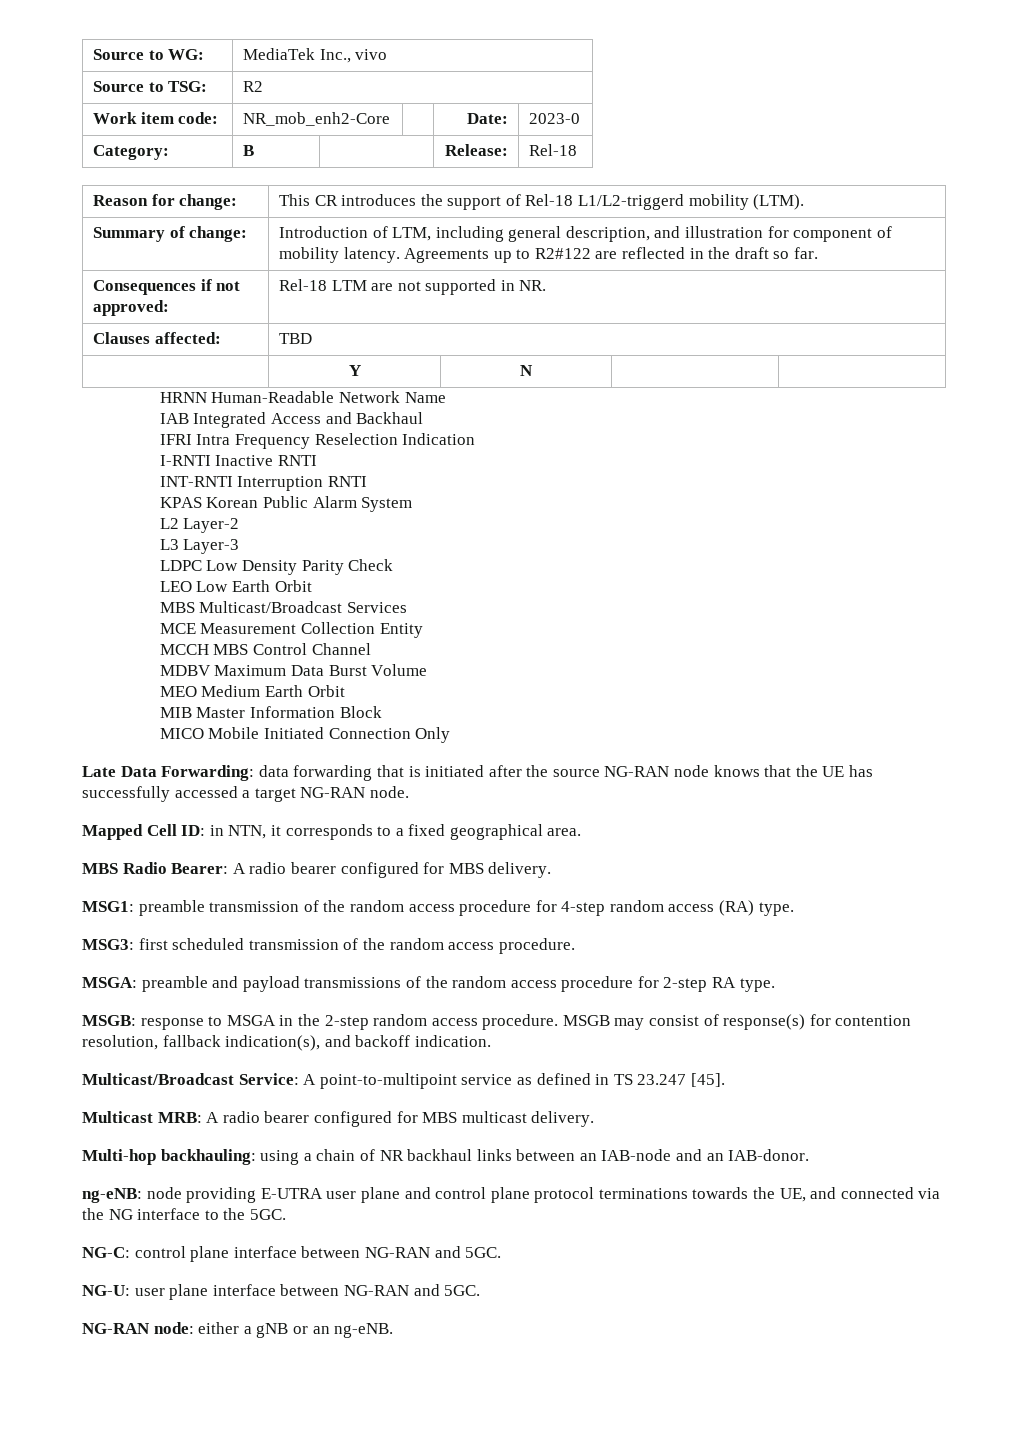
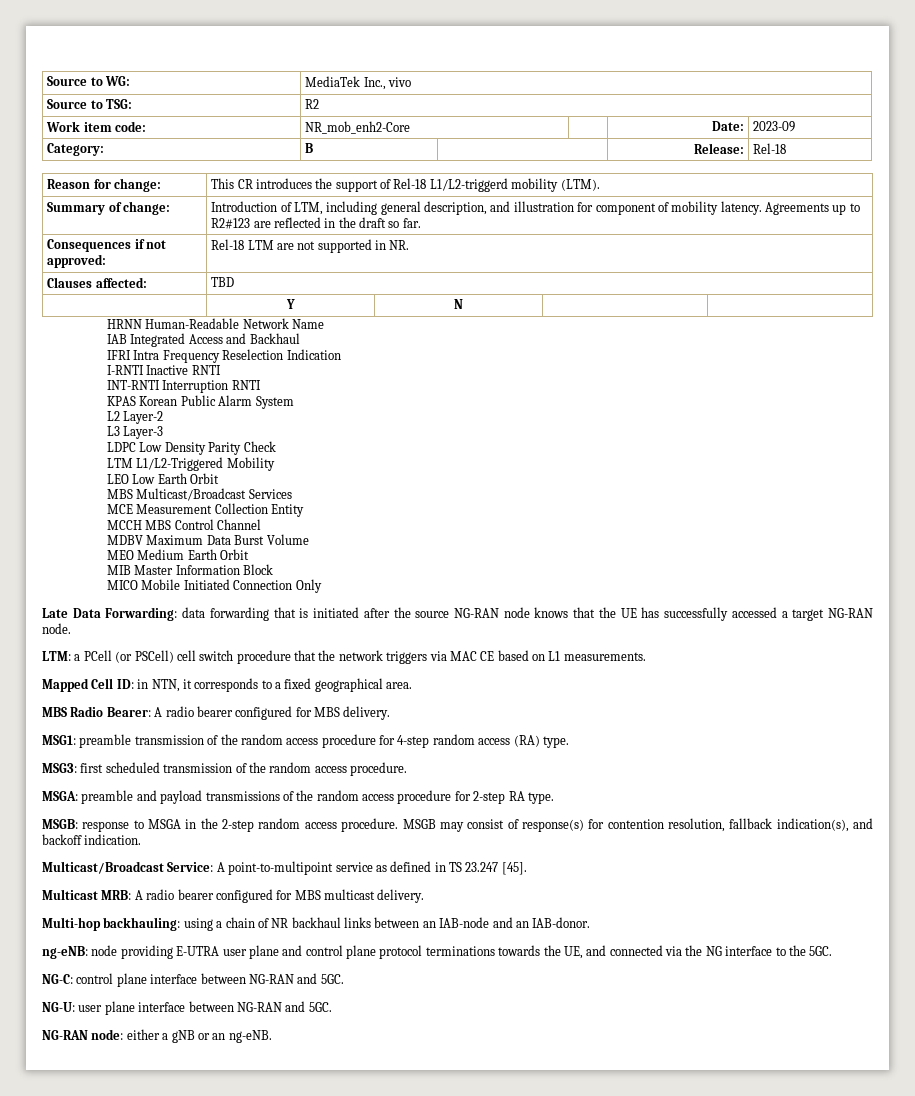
[528,113,580,124] 2023-0 -> [753,121,796,132] 2023-09
[534,248,591,259] R2#122 -> [211,218,251,229] R2#123
(394, 565) none -> [107,457,275,471] // LTM L1/L2-Triggered Mobility
(409, 792) none -> [42,650,646,664] // LTM: a PCell (or PSCell) cell switch procedure that the network triggers via MAC CE based on L1 measurements.

